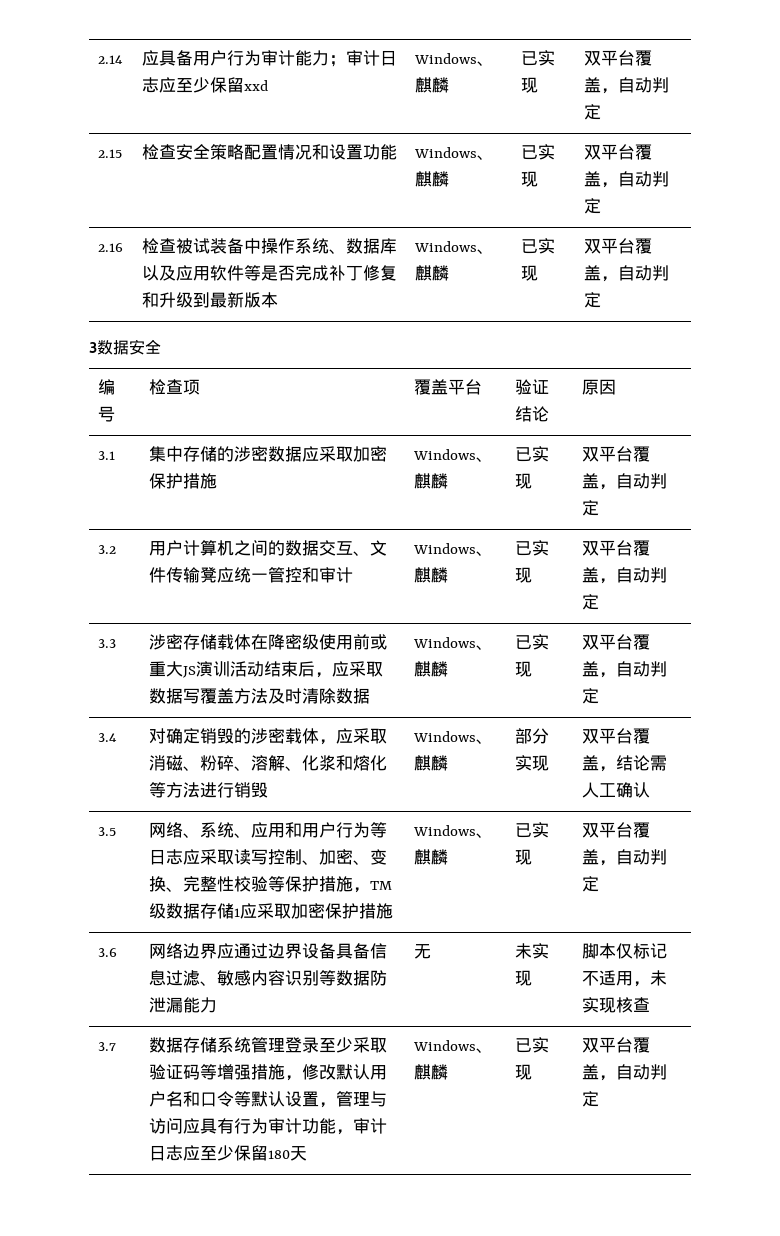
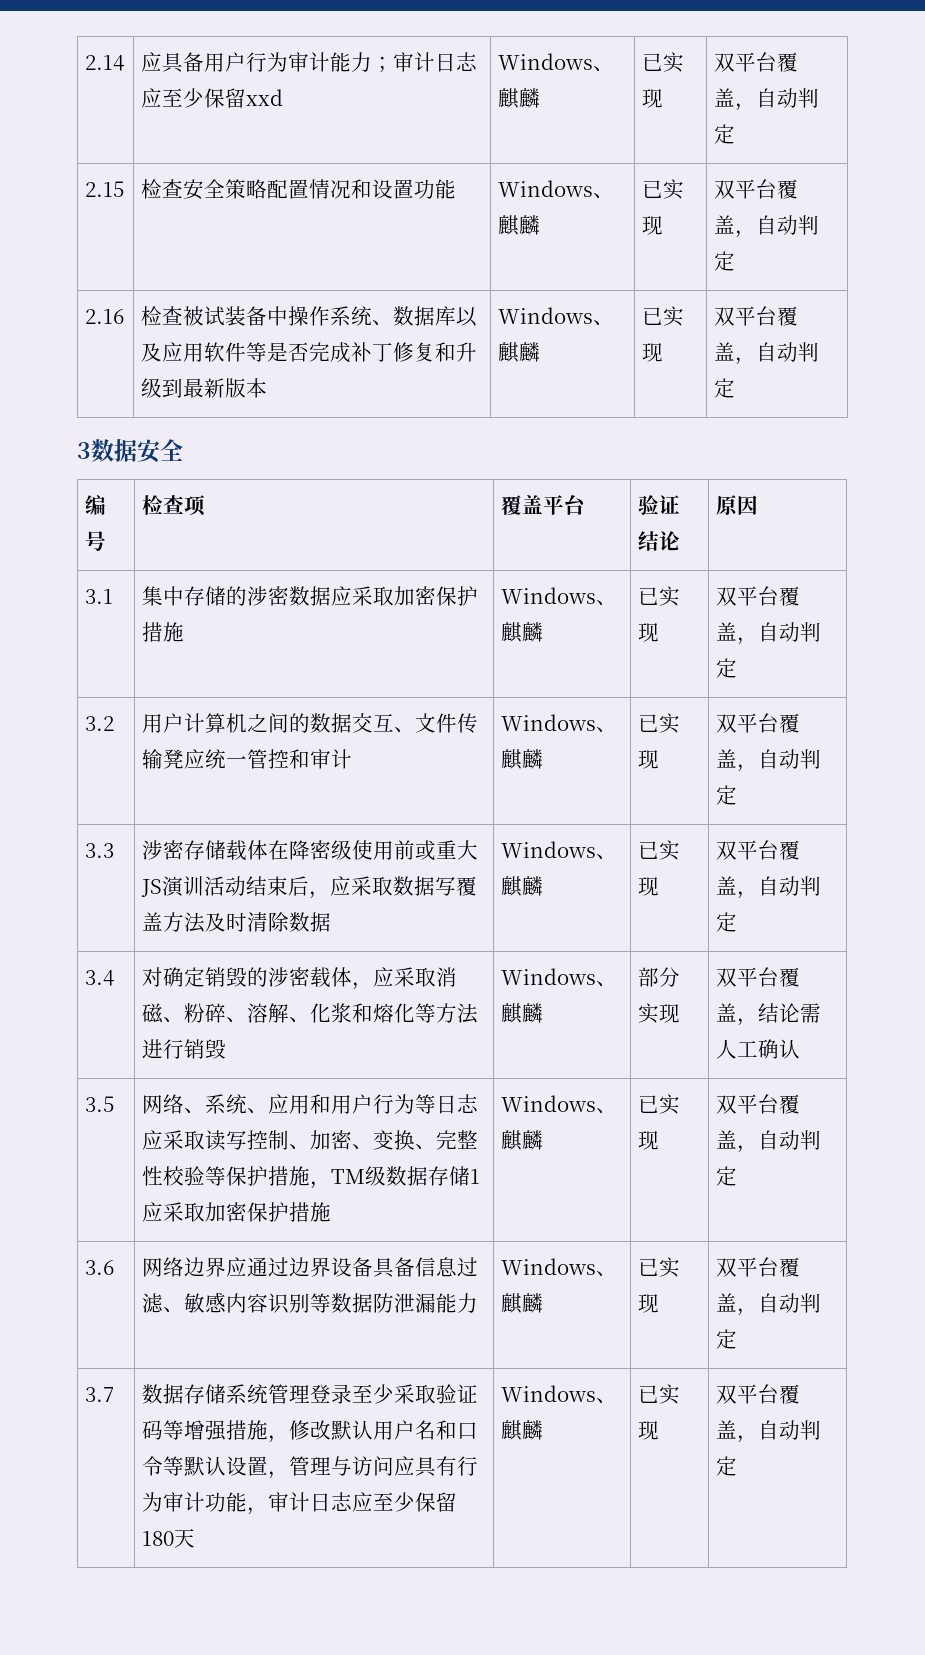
[414,944,432,959] [515,943,550,959] [515,970,533,986] [582,943,668,959] [582,970,668,987] [582,997,651,1013] 无 | 未实现 | 脚本仅标记不适用，未实现核查 -> [501,1258,618,1277] [501,1293,544,1314] [638,1257,681,1278] [638,1294,660,1313] [716,1257,801,1277] [716,1293,822,1316] [716,1329,738,1349] Windows、麒麟 | 已实现 | 双平台覆盖，自动判定

